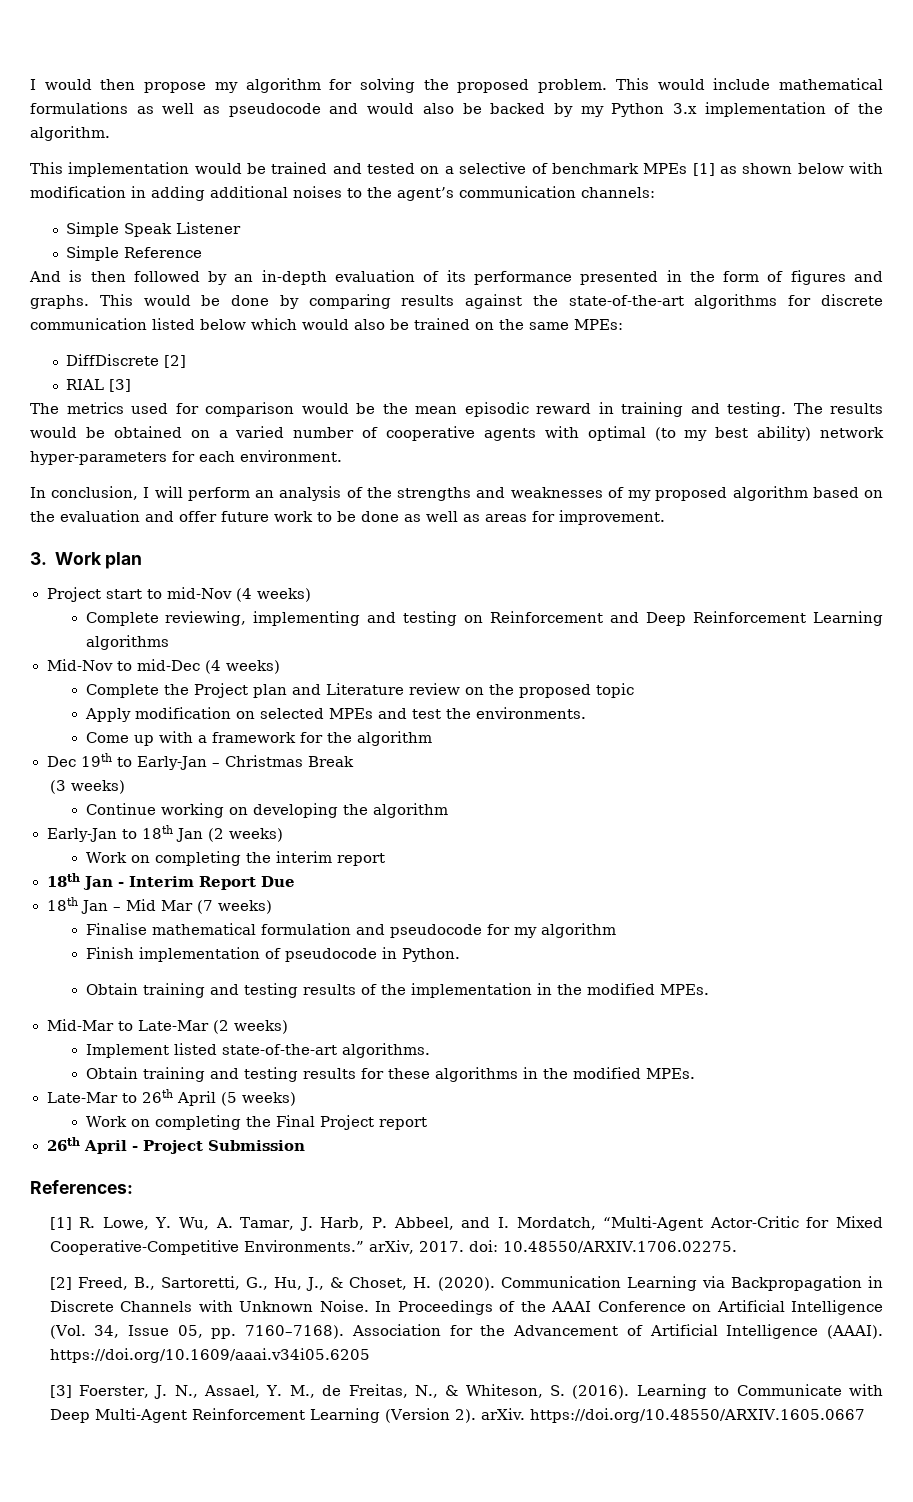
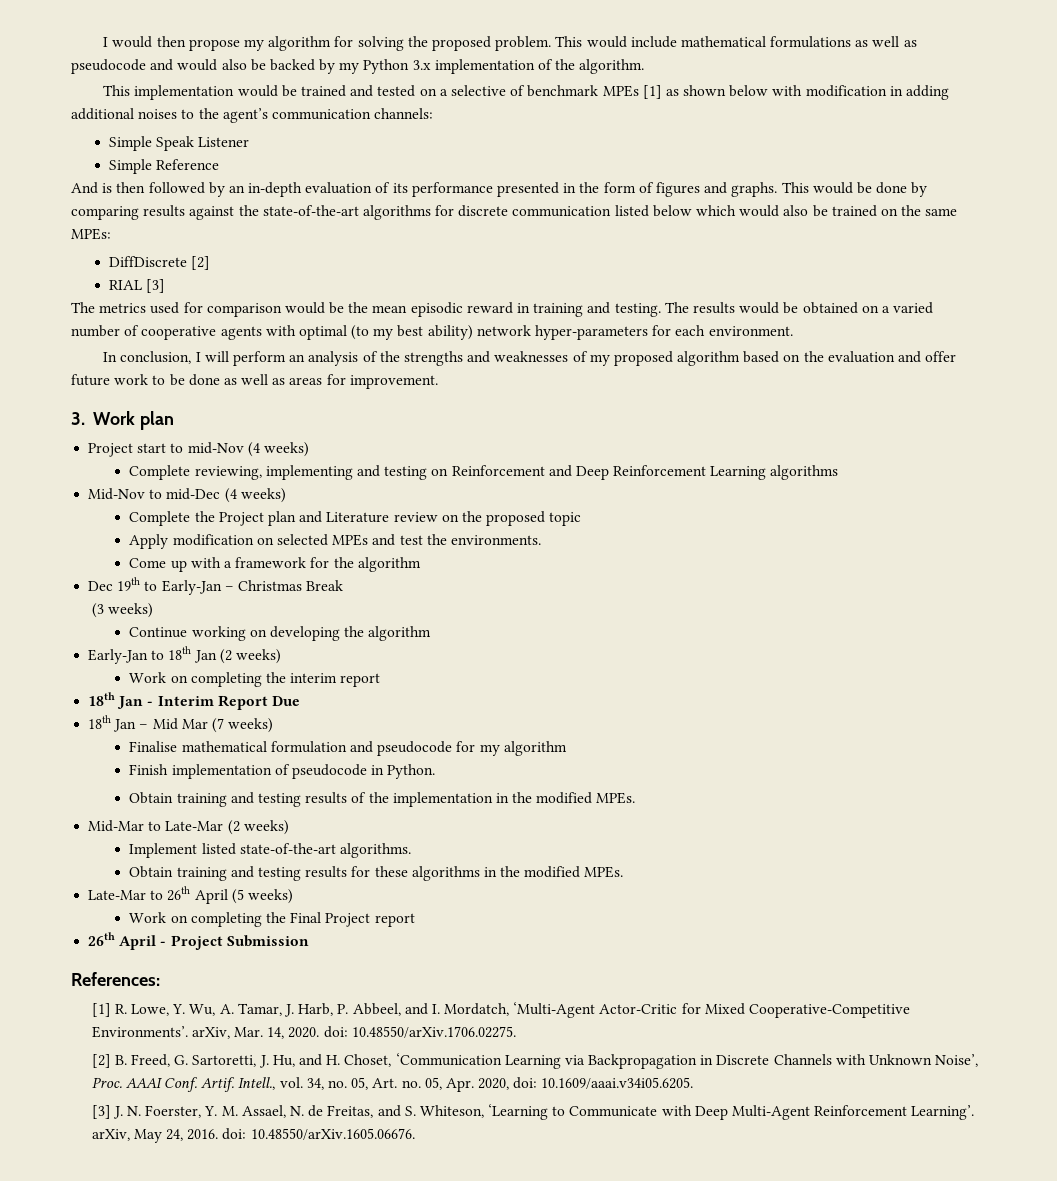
[603,1216,704,1231] “Multi-Agent -> [513,1002,596,1018] ‘Multi-Agent
[243,1240,738,1254] [49,1276,621,1291] Environments.” arXiv, 2017. doi: 10.48550/ARXIV.1706.02275. // [2] Freed, B., Sartoretti, G., Hu, J., & Choset, H. (2020). Communication -> [91,1026,516,1039] [91,1053,502,1068] Environments’. arXiv, Mar. 14, 2020. doi: 10.48550/arXiv.1706.02275. // [2] B. Freed, G. Sartoretti, J. Hu, and H. Choset, ‘Communication
[319,1300,883,1315] [49,1324,883,1339] [49,1348,370,1363] [49,1384,707,1399] Noise. In Proceedings of the AAAI Conference on Artificial Intelligence (Vol. 34, Issue 05, pp. 7160–7168). Association for the Advancement of Artificial Intelligence (AAAI). https://doi.org/10.1609/aaai.v34i05.6205 // [3] Foerster, J. N., Assael, Y. M., de Freitas, N., & Whiteson, S. (2016). Learning -> [935,1054,979,1067] [91,1077,694,1092] [91,1104,549,1120] Noise’, Proc. AAAI Conf. Artif. Intell., vol. 34, no. 05, Art. no. 05, Apr. 2020, doi: 10.1609/aaai.v34i05.6205. // [3] J. N. Foerster, Y. M. Assael, N. de Freitas, and S. Whiteson, ‘Learning
[309,1408,866,1423] Learning (Version 2). arXiv. https://doi.org/10.48550/ARXIV.1605.0667 -> [911,1105,975,1120] [91,1128,415,1143] Learning’. arXiv, May 24, 2016. doi: 10.48550/arXiv.1605.06676.

